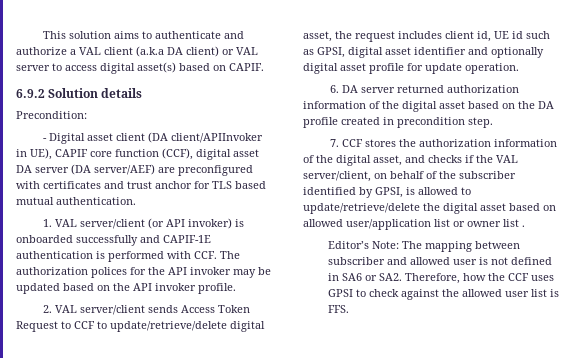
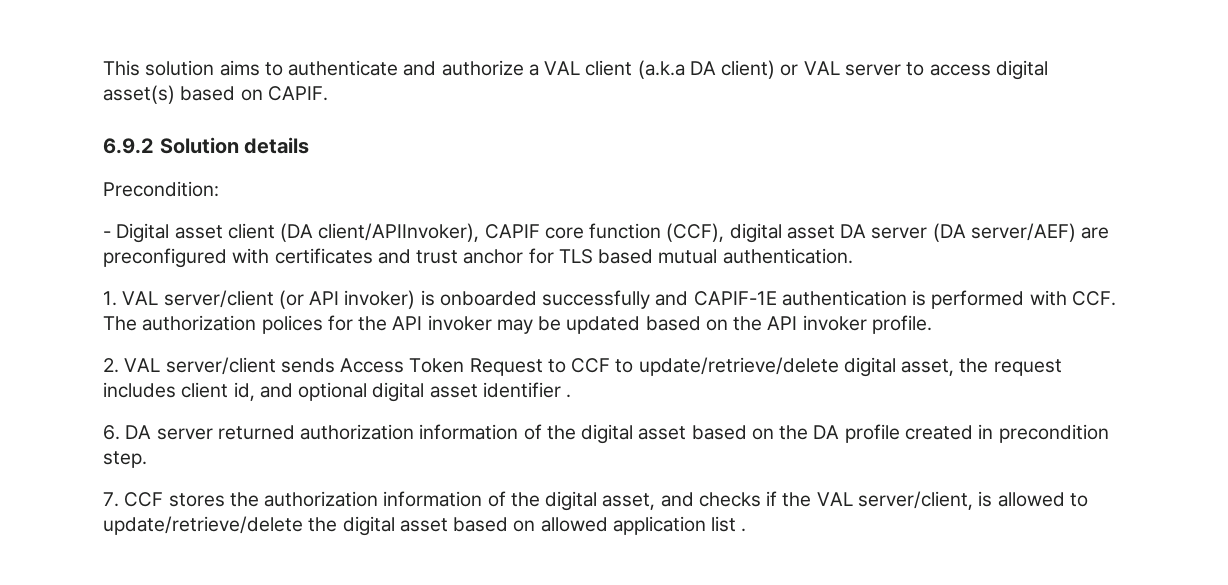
[171,133,264,143] [16,148,52,160] client/APIInvoker in UE), -> [318,223,480,242] client/APIInvoker),
[494,31,550,39] [303,47,544,58] [303,63,519,74] UE id such as GPSI, digital asset identifier and optionally digital asset profile for update operation. -> [259,382,572,402] and optional digital asset identifier .
[374,171,516,179] [303,187,403,198] on behalf of the subscriber identified by GPSI, -> (973, 500) none
[346,219,525,230] [328,241,521,252] [328,257,553,265] [328,273,555,284] [328,289,560,300] [328,305,350,313] user/application list or owner list . // Editor’s Note: The mapping between subscriber and allowed user is not defined in SA6 or SA2. Therefore, how the CCF uses GPSI to check against the allowed user list is FFS. -> [612,516,747,535] application list .

